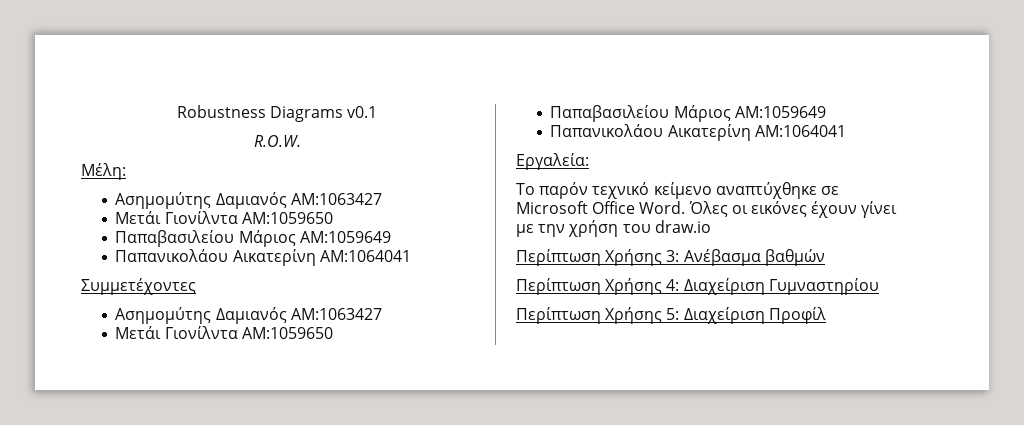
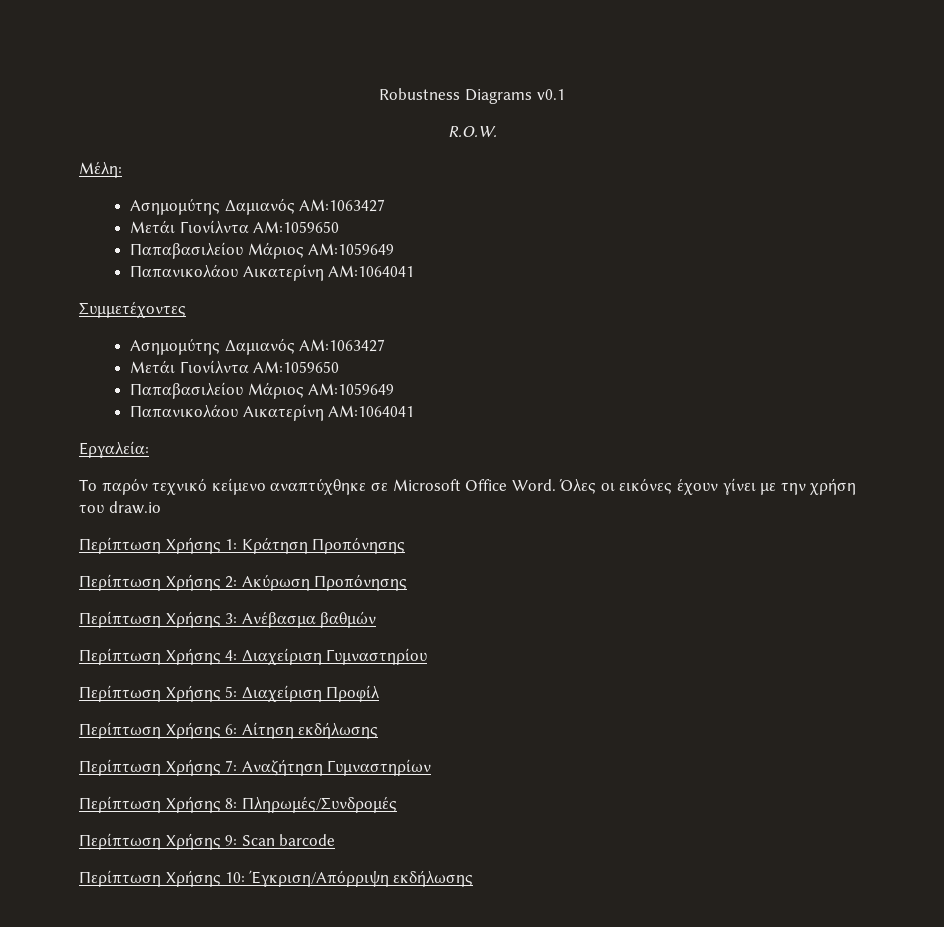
(711, 226) none -> [79,537,406,554] [79,574,408,591] // Περίπτωση Χρήσης 1: Κράτηση Προπόνησης // Περίπτωση Χρήσης 2: Ακύρωση Προπόνησης
(826, 315) none -> [79,722,379,739] [79,759,432,776] [79,796,397,813] [79,833,336,850] [79,870,474,887] // Περίπτωση Χρήσης 6: Αίτηση εκδήλωσης // Περίπτωση Χρήσης 7: Αναζήτηση Γυμναστηρίων // Περίπτωση Χρήσης 8: Πληρωμές/Συνδρομές // Περίπτωση Χρήσης 9: Scan barcode // Περίπτωση Χρήσης 10: Έγκριση/Απόρριψη εκδήλωσης

